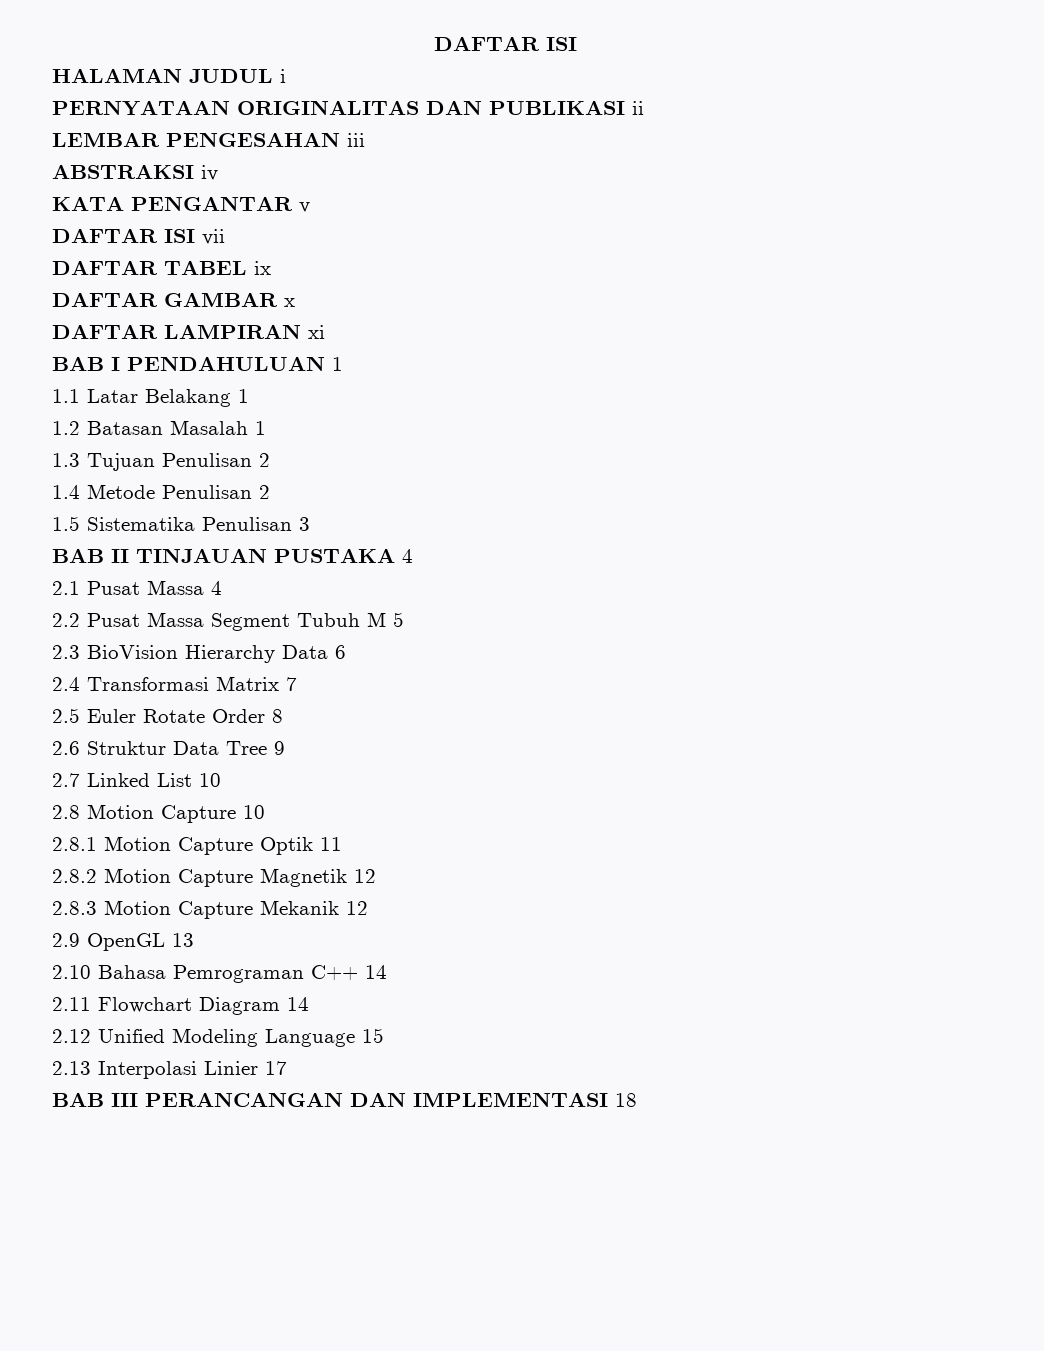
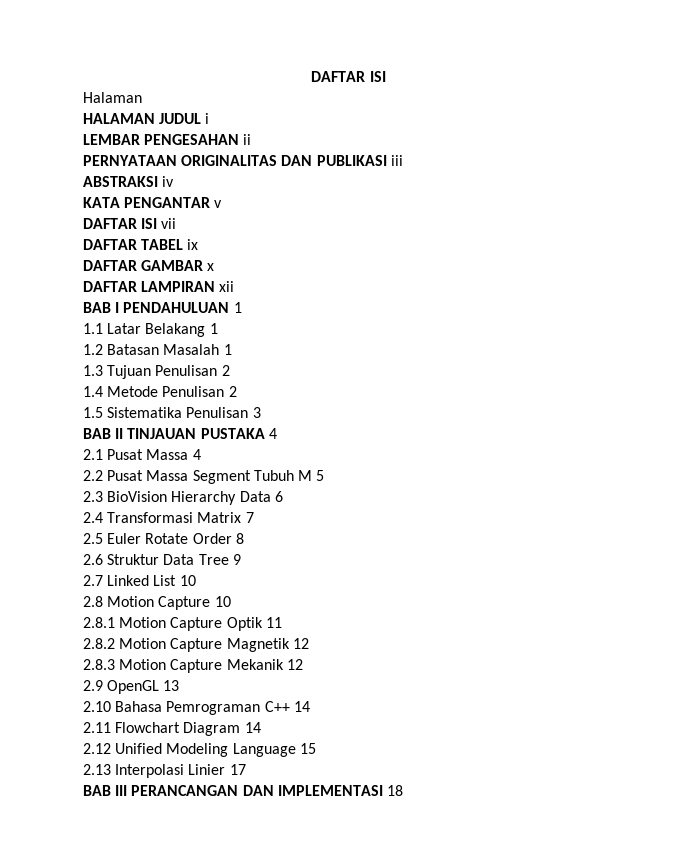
[434,36,577,51] DAFTAR ISI -> [311,71,386,82] [83,92,142,103] DAFTAR ISI // Halaman
(286, 76) none -> [83,134,252,145] // LEMBAR PENGESAHAN ii
[632,101,644,115] [52,132,340,147] ii // LEMBAR PENGESAHAN -> (387, 160) none
[308,325,325,339] xi -> [219,281,235,292] xii

